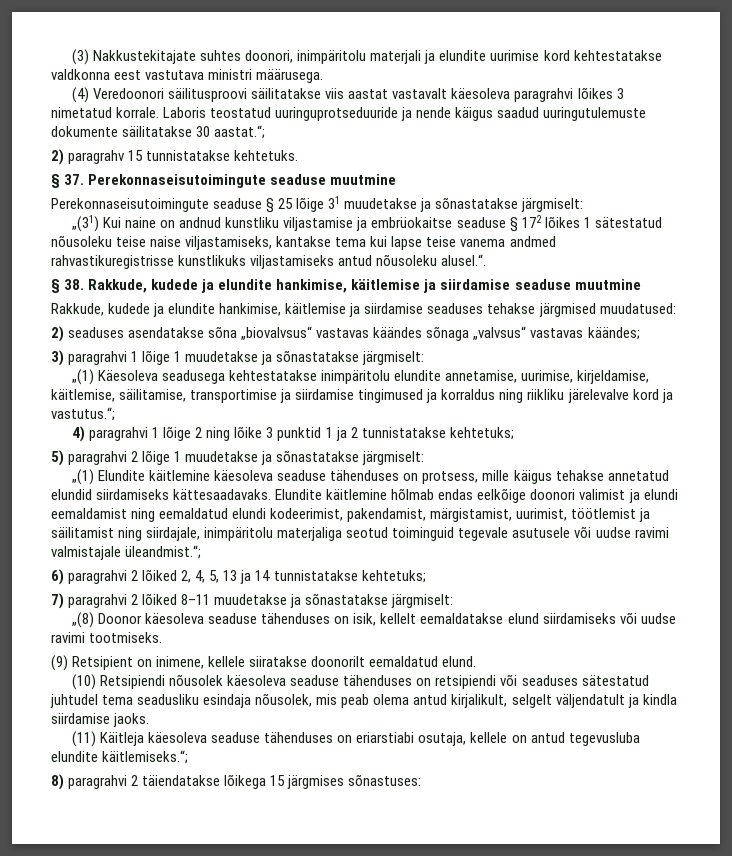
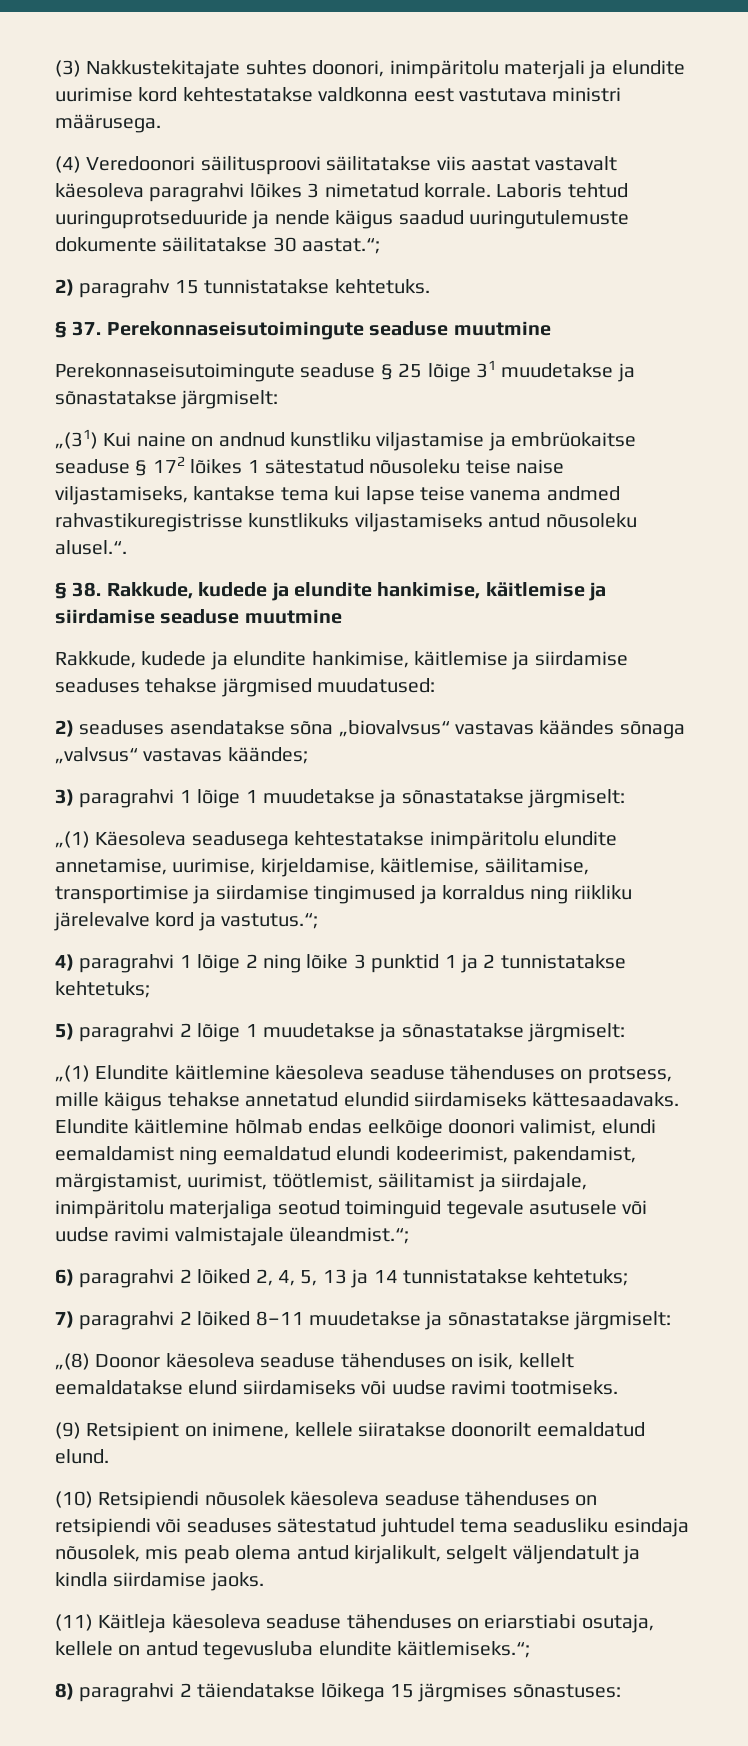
[210,107,272,118] teostatud -> [567,183,628,198] tehtud
[579,489,640,503] valimist ja -> [520,1119,597,1136] valimist,
[571,508,651,522] [51,527,143,541] töötlemist ja säilitamist ning -> [272,1173,496,1192] töötlemist, säilitamist ja

